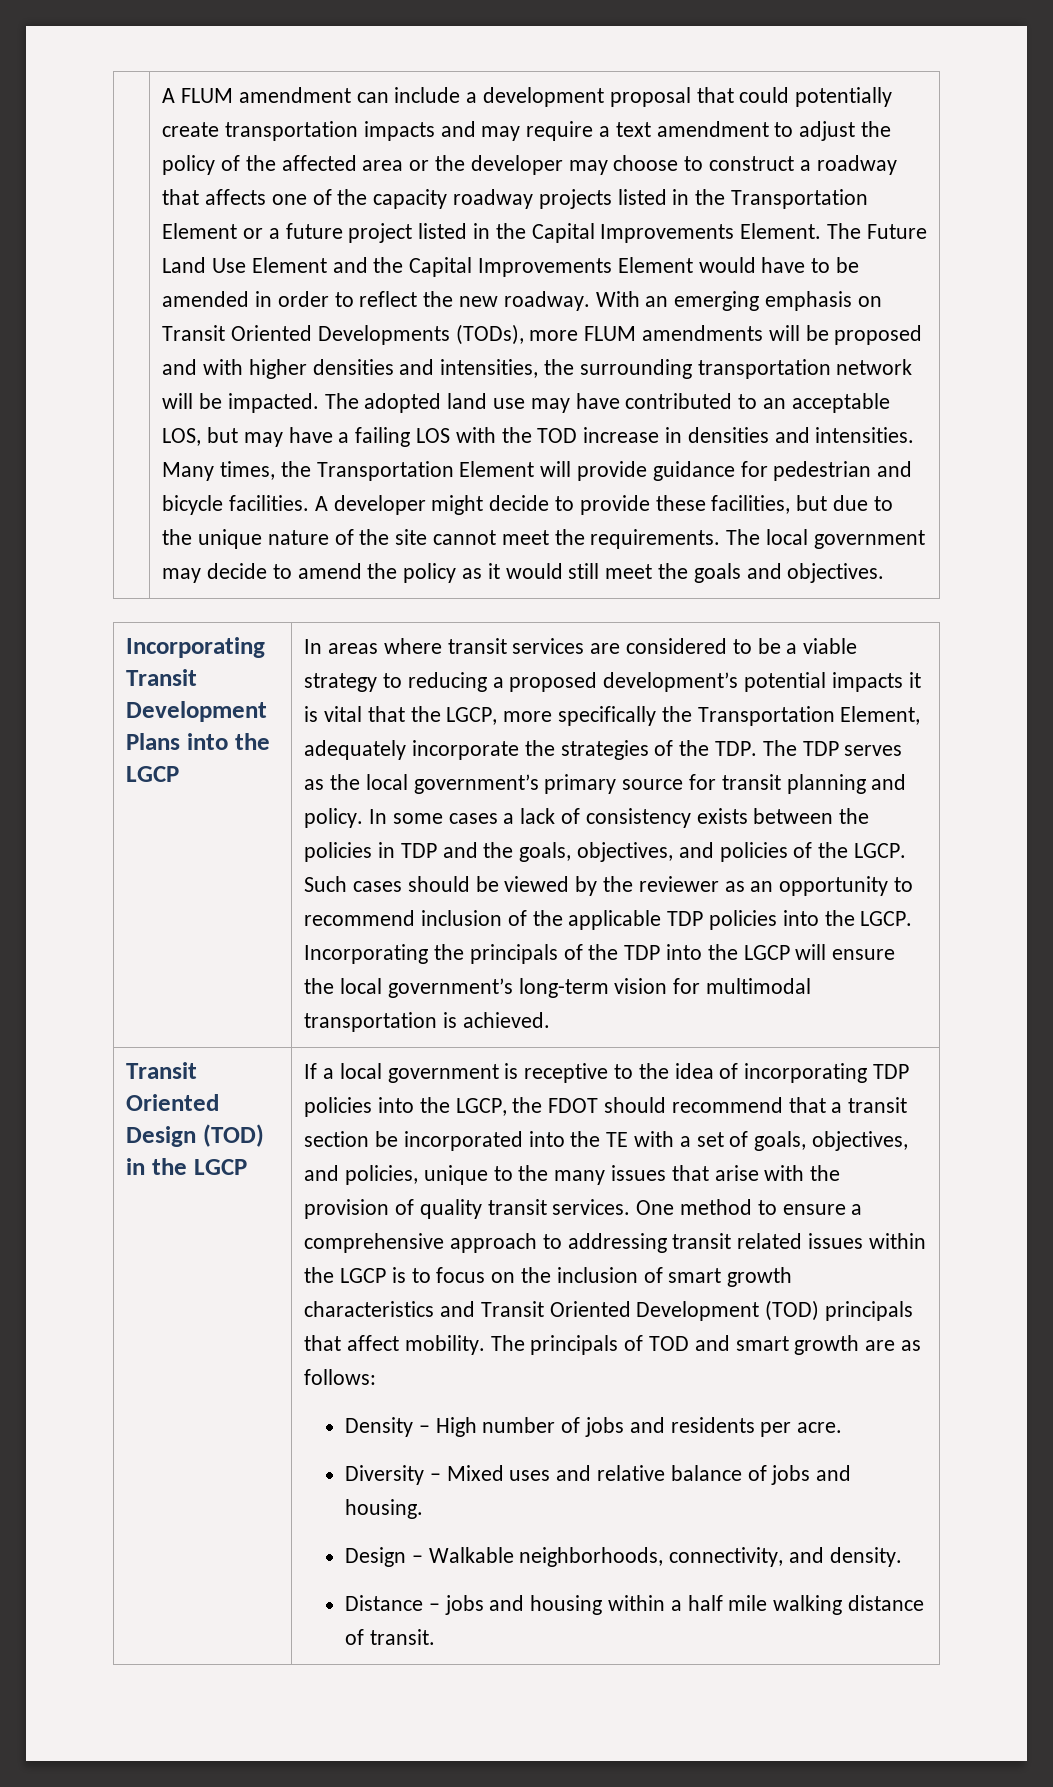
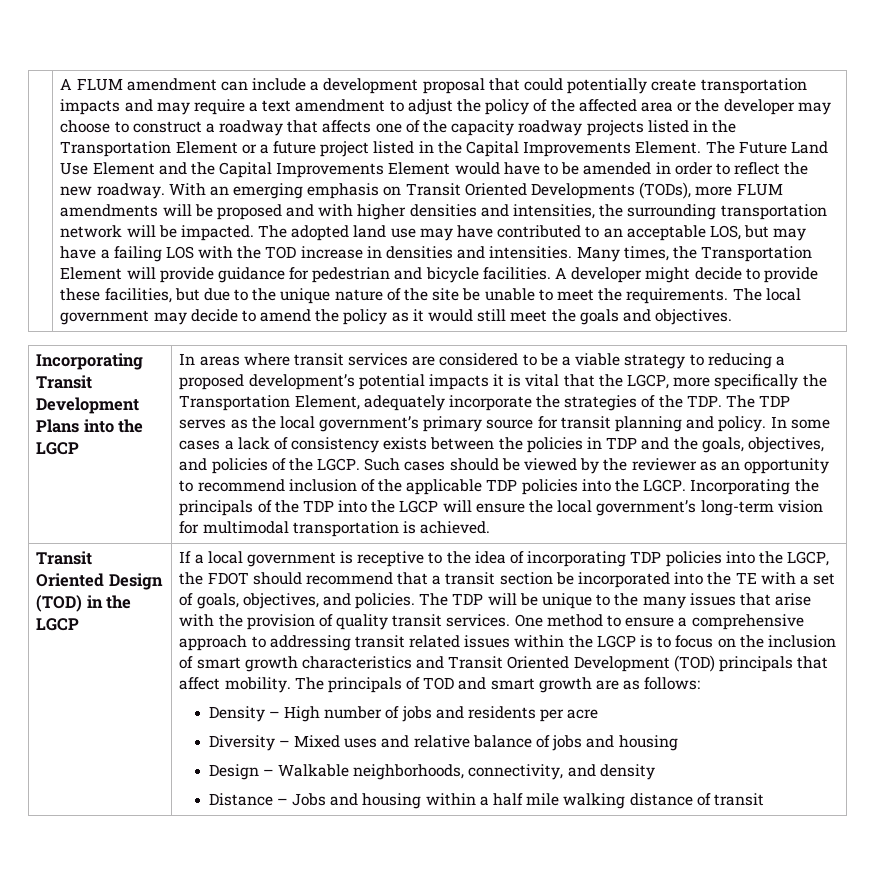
[432,530,496,545] cannot -> [462,288,553,301] be unable to
[344,1165,418,1185] policies, -> [355,593,538,609] policies. The TDP will be
[797,1422,843,1433] acre. -> [567,709,599,719] acre
[344,1499,423,1519] housing. -> [618,735,678,751] housing
[829,1547,902,1567] density. -> [599,764,655,780] density
[444,1595,484,1615] jobs -> [292,793,327,806] Jobs
[369,1629,435,1645] transit. -> [713,793,764,806] transit

